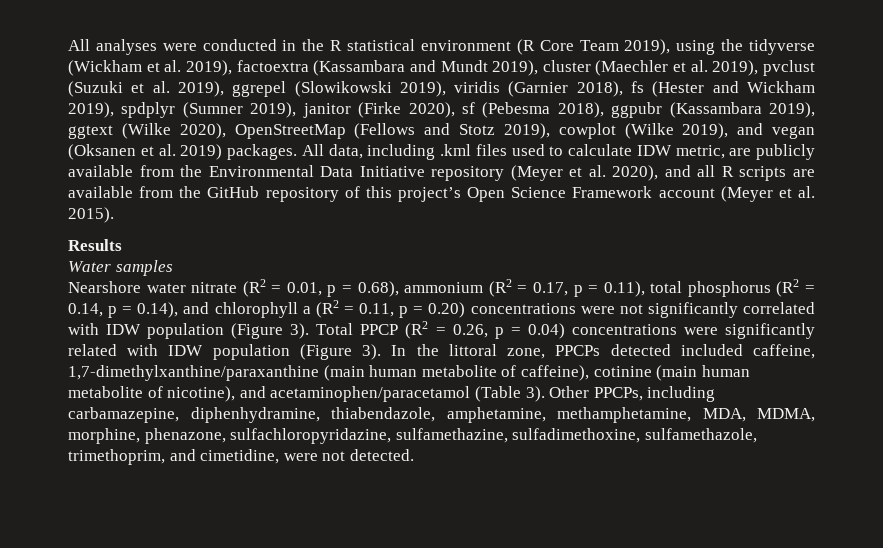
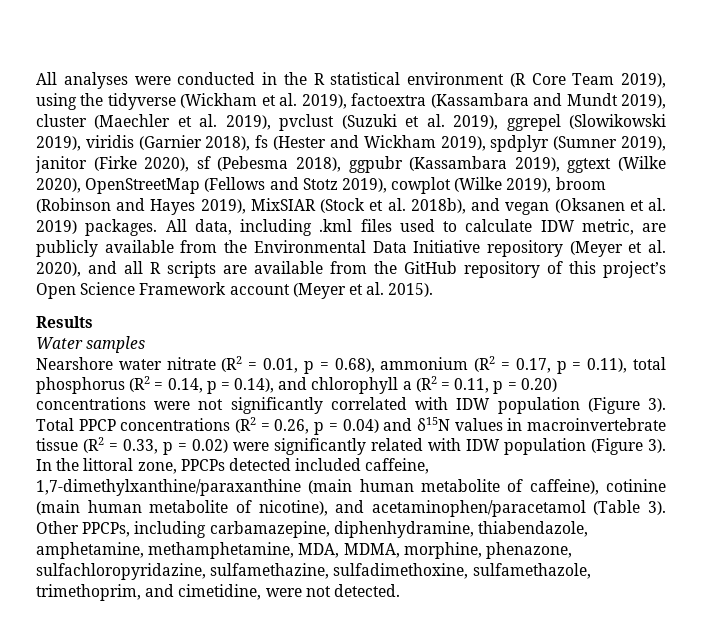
(729, 131) none -> [555,177,606,190] [36,198,466,215] broom (Robinson and Hayes 2019), MixSIAR (Stock et al. 2018b),
(399, 329) none -> [120,418,231,431] concentrations
[571,324,677,335] concentrations -> [383,417,666,431] [36,437,228,455] and δ15N values in macroinvertebrate tissue (R2 = 0.33, p = 0.02)

